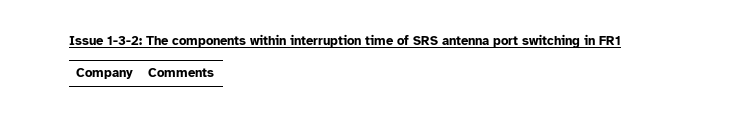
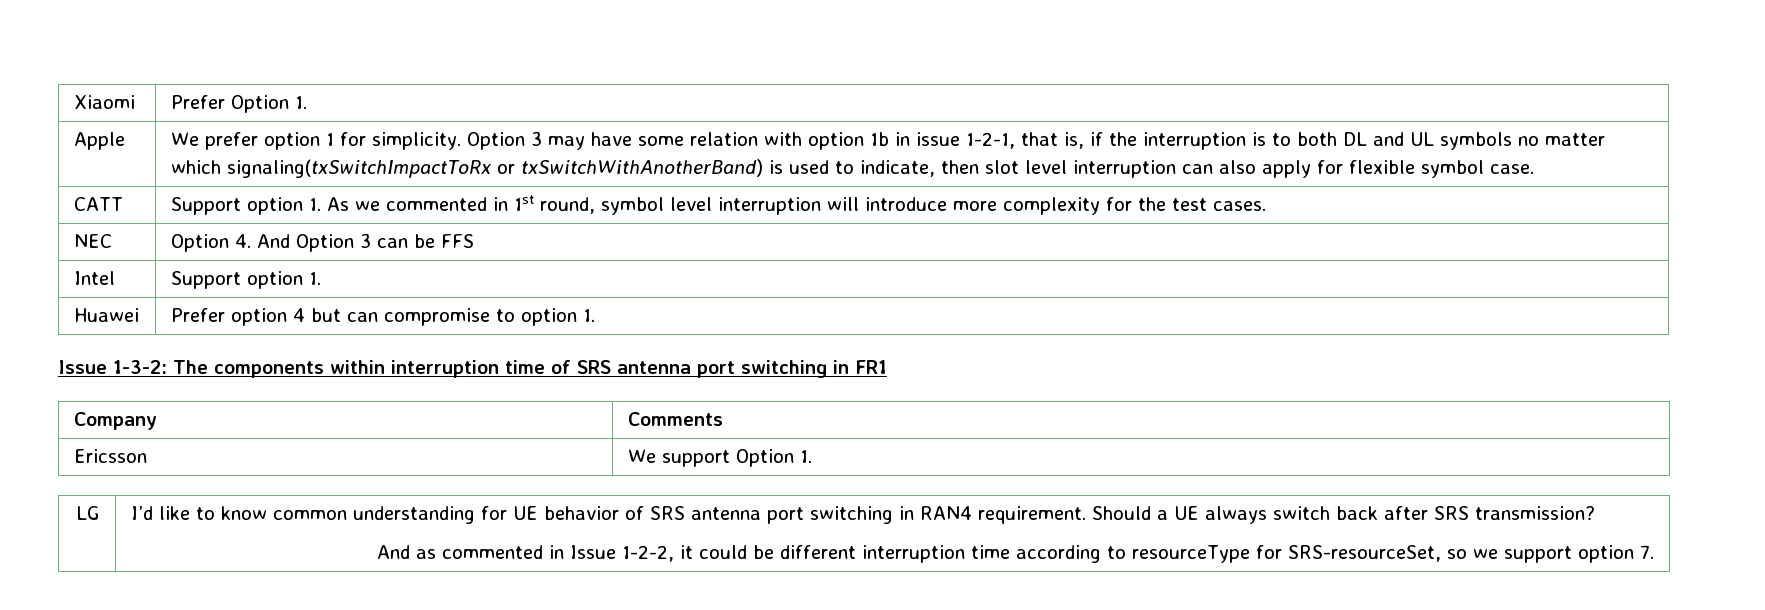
(69, 40) none -> [73,95,135,109] [170,95,307,113] [73,132,125,150] [170,131,1605,150] [170,159,1534,178] [73,197,123,211] [170,195,1266,215] [73,234,112,248] [170,233,474,252] [73,271,115,285] [170,271,321,289] [73,308,139,322] [170,308,595,326] Xiaomi | Prefer Option 1. // Apple | We prefer option 1 for simplicity. Option 3 may have some relation with option 1b in issue 1-2-1, that is, if the interruption is to both DL and UL symbols no matter which signaling(txSwitchImpactToRx or txSwitchWithAnotherBand) is used to indicate, then slot level interruption can also apply for flexible symbol case. // CATT | Support option 1. As we commented in 1st round, symbol level interruption will introduce more complexity for the test cases. // NEC | Option 4. And Option 3 can be FFS // Intel | Support option 1. // Huawei | Prefer option 4 but can compromise to option 1. //
(215, 72) none -> [73,449,147,463] [627,449,812,467] [76,506,101,520] [130,506,1595,524] [377,545,1655,563] // Ericsson | We support Option 1. // LG | I’d like to know common understanding for UE behavior of SRS antenna port switching in RAN4 requirement. Should a UE always switch back after SRS transmission? // And as commented in Issue 1-2-2, it could be different interruption time according to resourceType for SRS-resourceSet, so we support option 7.

